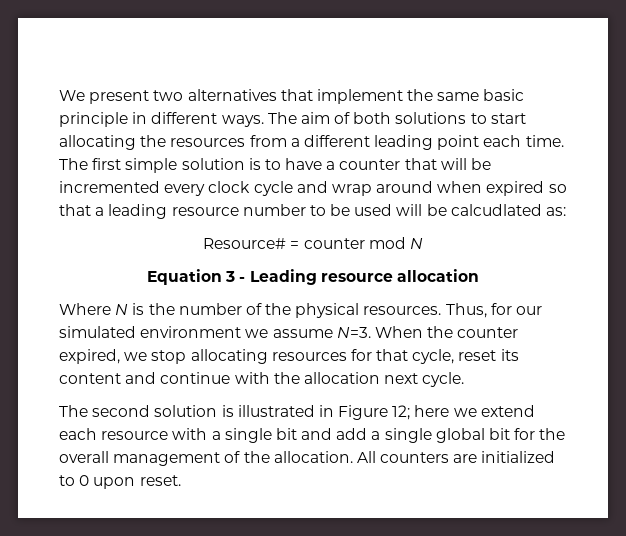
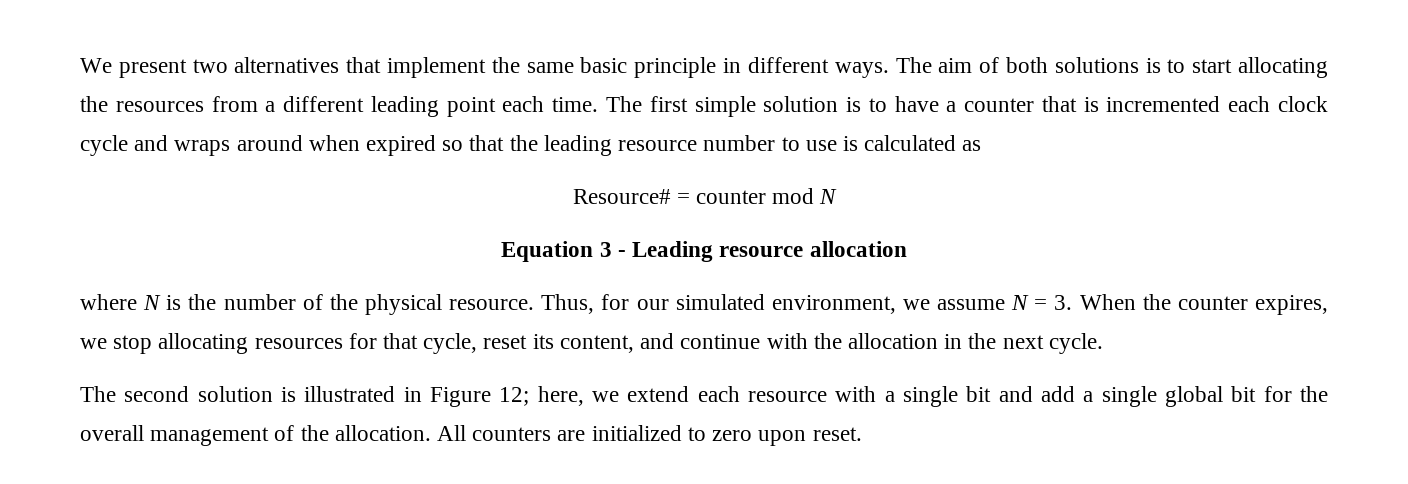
(467, 118) none -> [1145,58,1161,73] is
[440,158,492,170] [59,181,206,196] will be incremented every -> [1083,96,1271,112] is incremented each
[331,184,372,196] wrap -> [174,140,231,156] wraps
[95,207,105,216] a -> [509,135,538,151] the
[330,204,567,216] be used will be calcudlated as: -> [805,135,982,151] use is calculated as
[59,303,111,315] Where -> [80,294,137,310] where
[363,306,442,315] resources. -> [449,299,535,310] resource.
[140,326,242,338] environment -> [771,295,896,314] environment,
[336,327,371,338] N=3. -> [1011,295,1073,310] N = 3.
[59,349,120,364] expired, -> [1255,295,1329,315] expires,
[59,373,121,384] content -> [559,335,634,353] content,
(380, 378) none -> [944,333,997,349] in the
[414,405,450,417] here -> [537,386,584,406] here,
[79,475,90,486] 0 -> [712,430,753,441] zero

